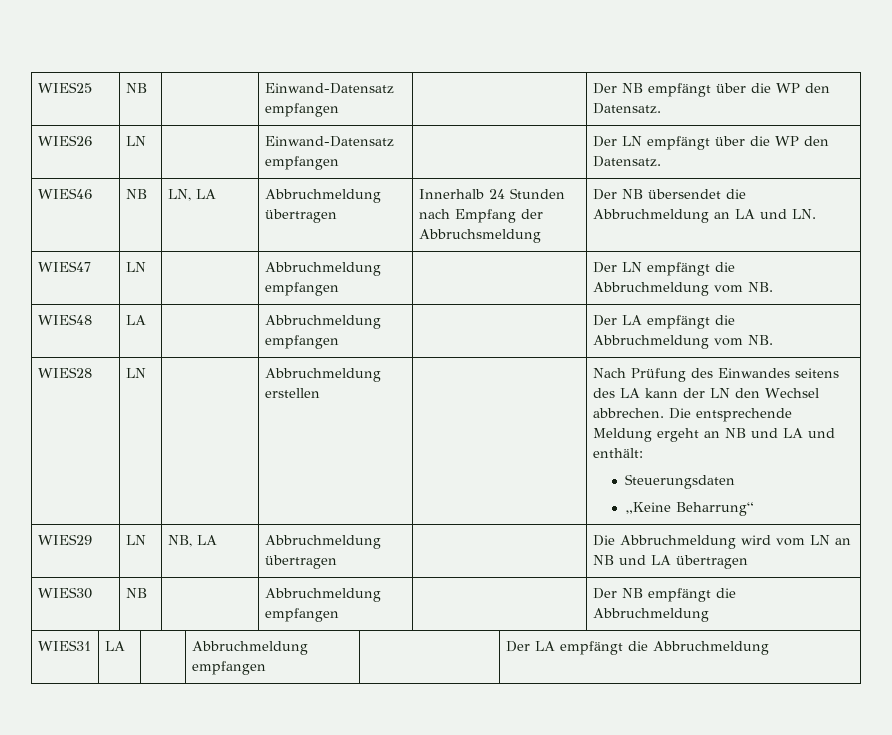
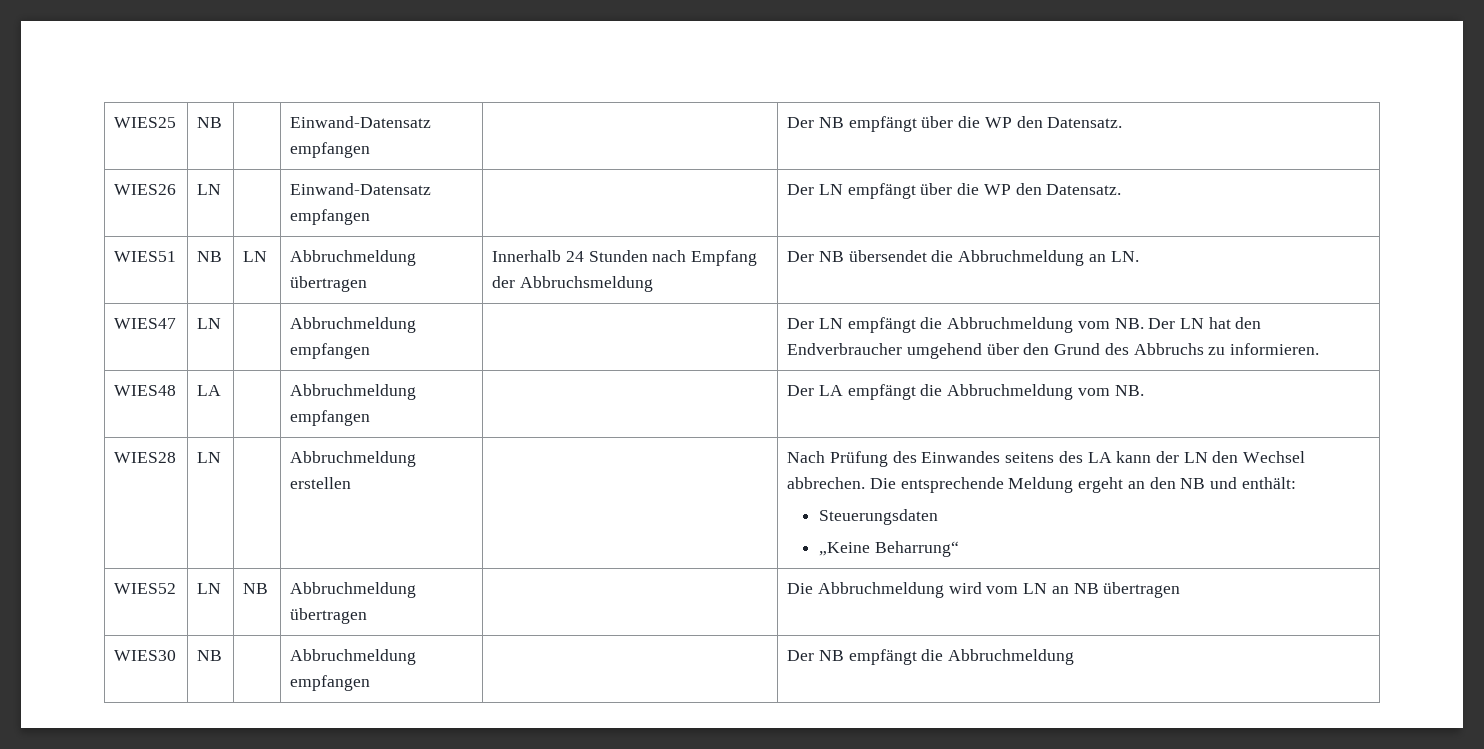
[37,188,92,199] [125,189,147,199] [167,189,216,201] WIES46 | NB | LN, LA -> [114,251,177,262] [197,251,223,262] [243,251,268,262] WIES51 | NB | LN
[734,209,787,219] LA und -> (1106, 258) none
(773, 287) none -> [1148,317,1262,329] [787,343,1319,359] Der LN hat den Endverbraucher umgehend über den Grund des Abbruchs zu informieren.
[724,428,835,438] NB und LA und -> [1149,477,1237,489] den NB und
[37,534,92,545] [125,535,146,545] [167,535,217,547] WIES29 | LN | NB, LA -> [114,583,177,594] [197,583,222,594] [243,583,269,594] WIES52 | LN | NB
[618,555,671,565] und LA -> (1099, 588) none
[37,640,91,651] [104,641,125,651] [191,641,308,655] [191,661,266,675] [505,641,769,655] // WIES31 | LA | | Abbruchmeldung empfangen | | Der LA empfängt die Abbruchmeldung -> (1075, 657) none

